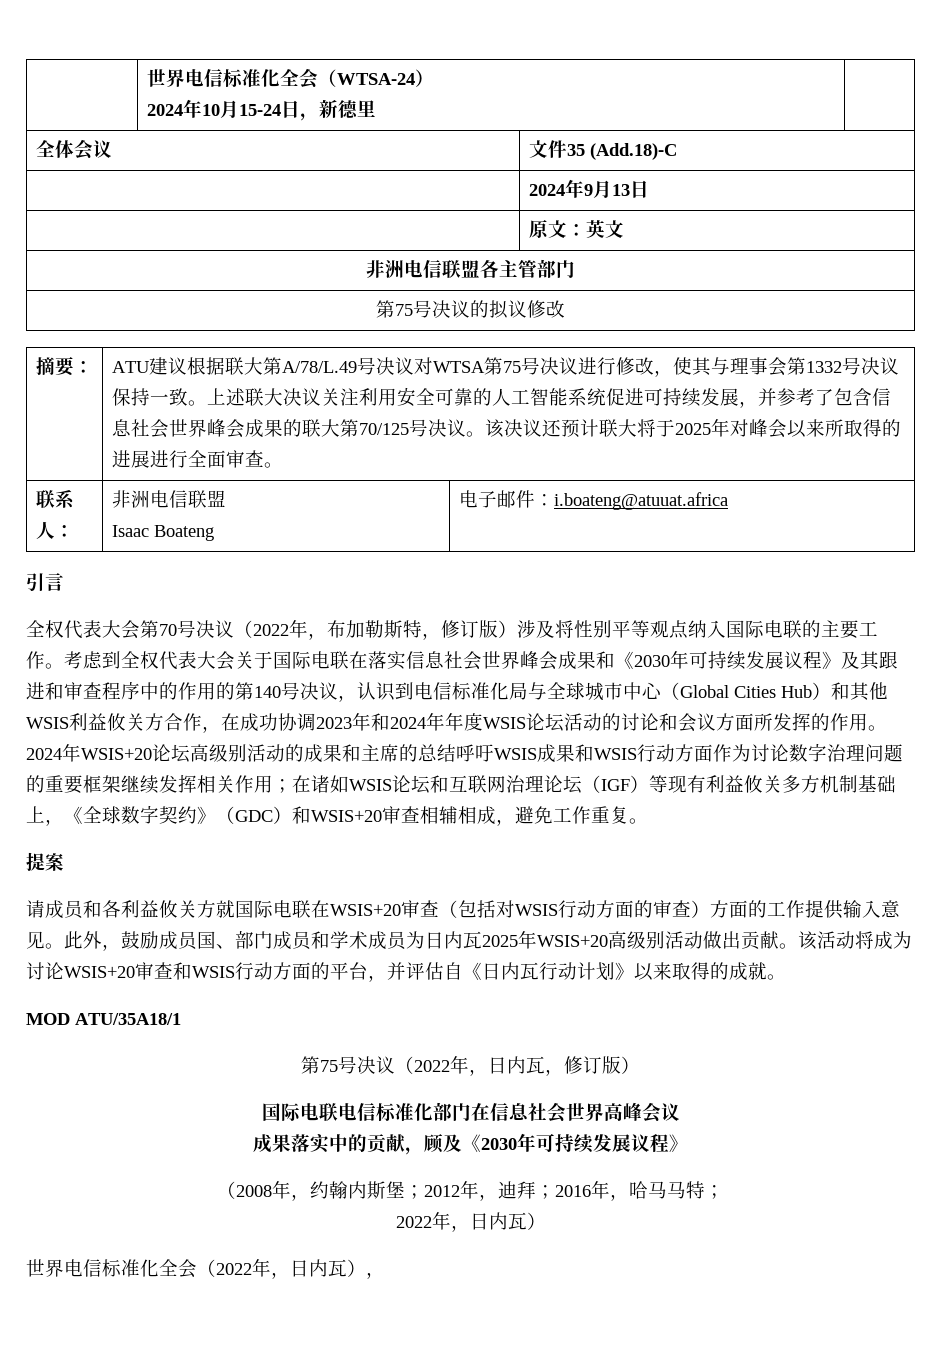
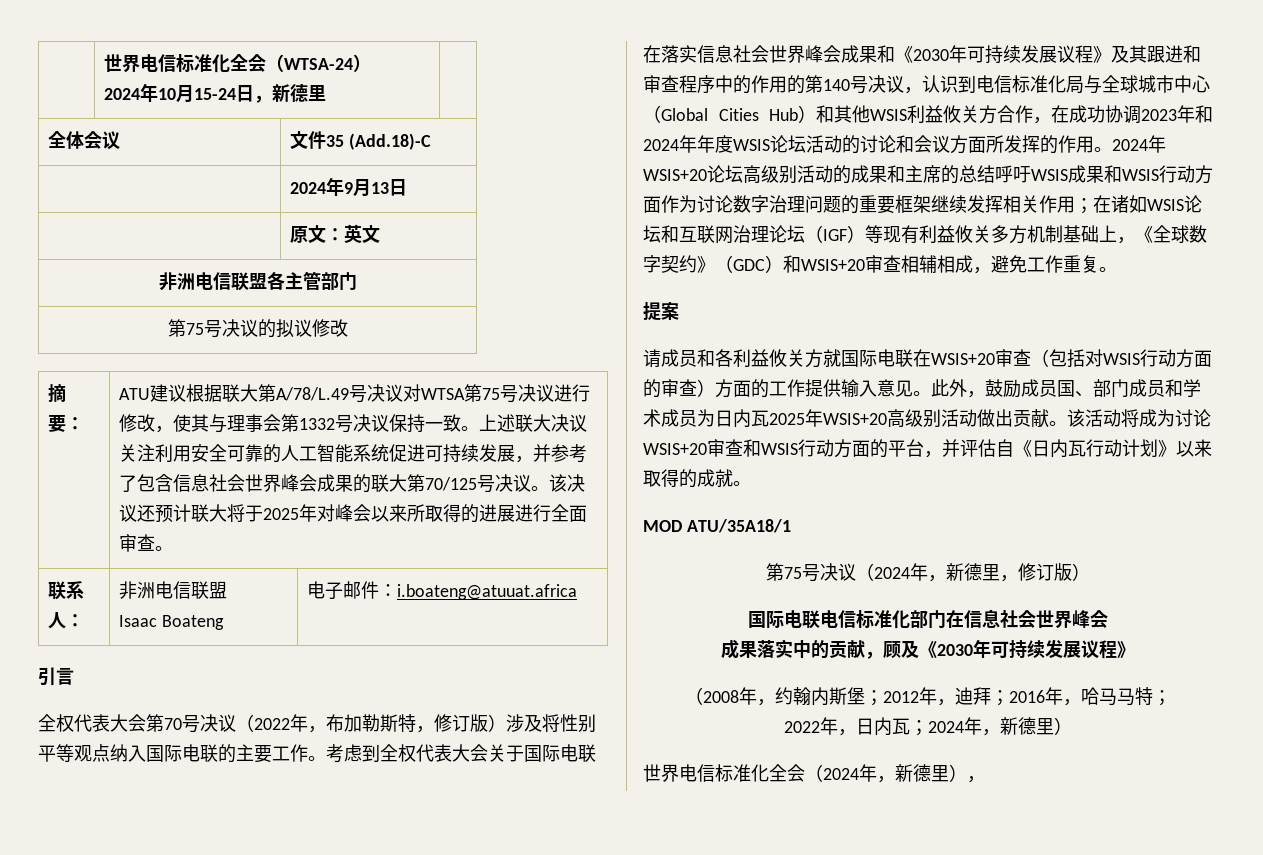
[414,1055,545,1076] 2022年，日内瓦 -> [874,563,1000,582] 2024年，新德里
[603,1102,680,1123] 高峰会议 -> [1072,610,1108,628] 峰会
(527, 1221) none -> [910,717,1054,736] ；2024年，新德里
[216,1258,347,1279] 2022年，日内瓦 -> [823,764,949,783] 2024年，新德里

